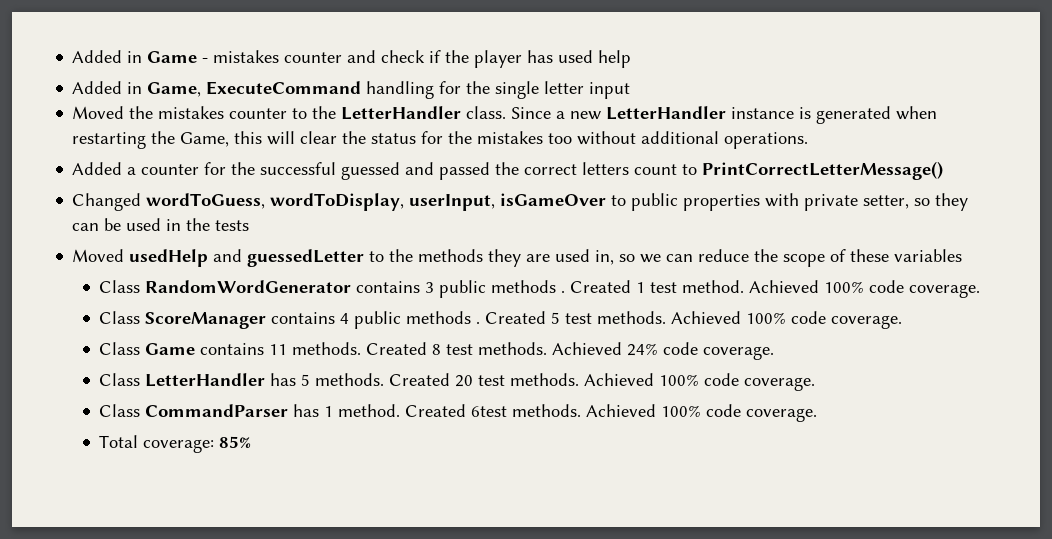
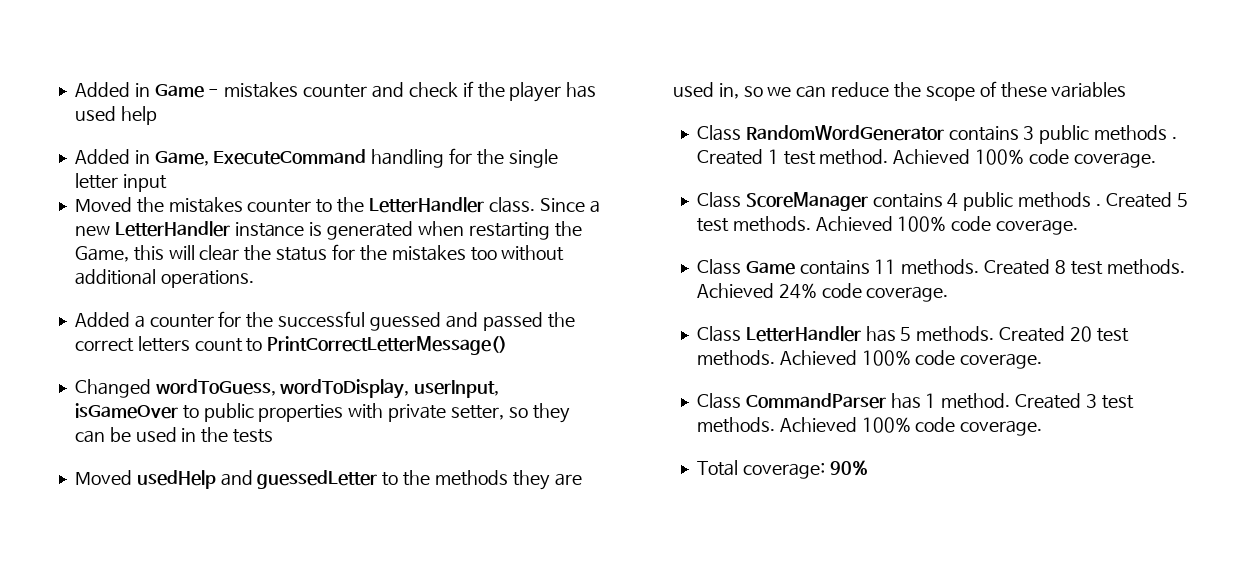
[471,406,508,417] 6test -> [1085,394,1134,409] 3 test
[219,436,252,448] 85% -> [829,460,868,476] 90%

